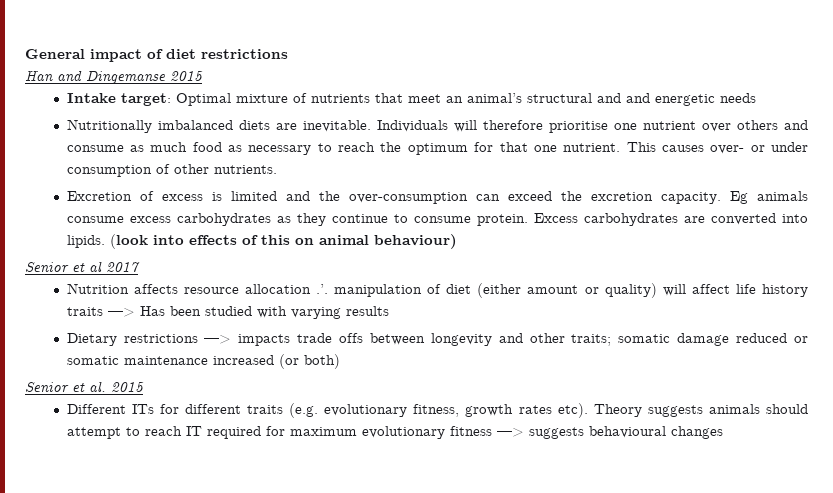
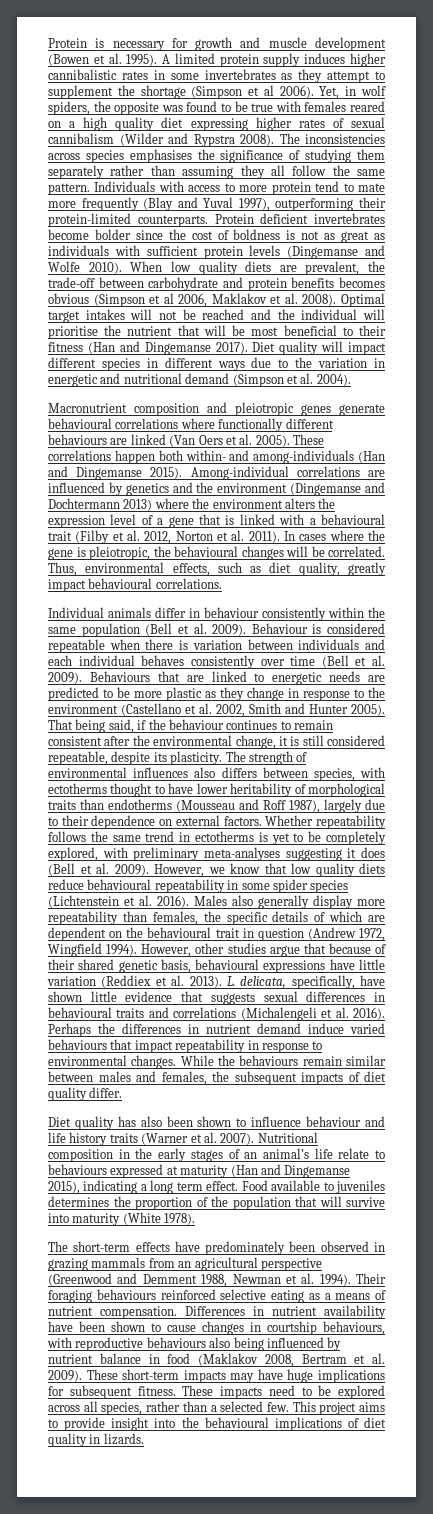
[25,49,288,62] [25,70,203,84] [66,93,756,106] [66,119,808,133] [66,142,809,155] [66,164,277,177] [66,191,809,204] [66,213,808,226] [66,234,457,249] [25,261,140,273] [66,283,809,298] [66,306,389,319] [66,333,809,346] [66,354,340,369] [25,381,144,393] [66,403,809,418] [66,426,723,439] General impact of diet restrictions // Han and Dingemanse 2015 // Intake target: Optimal mixture of nutrients that meet an animal’s structural and and energetic needs // Nutritionally imbalanced diets are inevitable. Individuals will therefore prioritise one nutrient over others and consume as much food as necessary to reach the optimum for that one nutrient. This causes over- or under consumption of other nutrients. // Excretion of excess is limited and the over-consumption can exceed the excretion capacity. Eg animals consume excess carbohydrates as they continue to consume protein. Excess carbohydrates are converted into lipids. (look into effects of this on animal behaviour) // Senior et al 2017 // Nutrition affects resource allocation .’. manipulation of diet (either amount or quality) will affect life history traits —> Has been studied with varying results // Dietary restrictions —> impacts trade offs between longevity and other traits; somatic damage reduced or somatic maintenance increased (or both) // Senior et al. 2015 // Different ITs for different traits (e.g. evolutionary fitness, growth rates etc). Theory suggests animals should attempt to reach IT required for maximum evolutionary fitness —> suggests behavioural changes -> [48,37,386,51] [48,53,386,67] [48,69,385,83] [48,85,386,99] [48,101,385,115] [48,117,385,131] [48,133,385,147] [48,149,385,163] [48,165,385,179] [48,181,386,195] [48,197,386,211] [48,213,385,227] [48,229,386,243] [48,245,385,259] [48,261,385,275] [48,277,385,291] [48,293,385,307] [48,309,385,323] [48,325,387,339] [48,341,386,355] [48,357,385,371] [48,373,351,387] [48,402,385,416] [48,418,334,432] [48,434,324,447] [48,450,385,464] [48,466,385,480] [48,482,385,496] [48,498,336,511] [48,514,385,528] [48,530,385,544] [48,546,385,560] [48,562,386,576] [48,578,222,592] [48,607,385,621] [48,623,385,637] [48,639,386,653] [48,655,385,669] [48,671,385,685] [48,687,385,701] [48,703,385,717] [48,719,333,733] [48,735,385,749] [48,751,308,765] [48,767,385,781] [48,783,385,797] [48,799,385,813] [48,815,386,829] [48,831,387,845] [48,847,385,861] [48,863,385,877] [48,879,349,893] [48,895,385,909] [48,911,385,925] [48,927,385,941] [48,943,386,957] [48,959,385,973] [47,975,385,989] [48,991,386,1005] [48,1007,385,1021] [48,1023,385,1037] [48,1039,323,1053] [48,1055,386,1069] [48,1071,386,1085] [48,1087,123,1101] [48,1116,385,1130] [48,1132,318,1146] [48,1148,385,1162] [48,1164,351,1178] [48,1180,386,1194] [48,1196,385,1210] [48,1212,196,1226] [48,1241,385,1255] [48,1257,322,1271] [48,1273,386,1287] [48,1289,386,1303] [48,1305,386,1319] [48,1321,385,1335] [47,1337,342,1351] [48,1353,385,1367] [48,1369,385,1383] [48,1385,385,1399] [48,1401,385,1415] [48,1417,386,1431] [48,1433,144,1447] Protein is necessary for growth and muscle development (Bowen et al. 1995). A limited protein supply induces higher cannibalistic rates in some invertebrates as they attempt to supplement the shortage (Simpson et al 2006). Yet, in wolf spiders, the opposite was found to be true with females reared on a high quality diet expressing higher rates of sexual cannibalism (Wilder and Rypstra 2008). The inconsistencies across species emphasises the significance of studying them separately rather than assuming they all follow the same pattern. Individuals with access to more protein tend to mate more frequently (Blay and Yuval 1997), outperforming their protein-limited counterparts. Protein deficient invertebrates become bolder since the cost of boldness is not as great as individuals with sufficient protein levels (Dingemanse and Wolfe 2010). When low quality diets are prevalent, the trade-off between carbohydrate and protein benefits becomes obvious (Simpson et al 2006, Maklakov et al. 2008). Optimal target intakes will not be reached and the individual will prioritise the nutrient that will be most beneficial to their fitness (Han and Dingemanse 2017). Diet quality will impact different species in different ways due to the variation in energetic and nutritional demand (Simpson et al. 2004). // Macronutrient composition and pleiotropic genes generate behavioural correlations where functionally different behaviours are linked (Van Oers et al. 2005). These correlations happen both within- and among-individuals (Han and Dingemanse 2015). Among-individual correlations are influenced by genetics and the environment (Dingemanse and Dochtermann 2013) where the environment alters the expression level of a gene that is linked with a behavioural trait (Filby et al. 2012, Norton et al. 2011). In cases where the gene is pleiotropic, the behavioural changes will be correlated. Thus, environmental effects, such as diet quality, greatly impact behavioural correlations. // Individual animals differ in behaviour consistently within the same population (Bell et al. 2009). Behaviour is considered repeatable when there is variation between individuals and each individual behaves consistently over time (Bell et al. 2009). Behaviours that are linked to energetic needs are predicted to be more plastic as they change in response to the environment (Castellano et al. 2002, Smith and Hunter 2005). That being said, if the behaviour continues to remain consistent after the environmental change, it is still considered repeatable, despite its plasticity. The strength of environmental influences also differs between species, with ectotherms thought to have lower heritability of morphological traits than endotherms (Mousseau and Roff 1987), largely due to their dependence on external factors. Whether repeatability follows the same trend in ectotherms is yet to be completely explored, with preliminary meta-analyses suggesting it does (Bell et al. 2009). However, we know that low quality diets reduce behavioural repeatability in some spider species (Lichtenstein et al. 2016). Males also generally display more repeatability than females, the specific details of which are dependent on the behavioural trait in question (Andrew 1972, Wingfield 1994). However, other studies argue that because of their shared genetic basis, behavioural expressions have little variation (Reddiex et al. 2013). L. delicata, specifically, have shown little evidence that suggests sexual differences in behavioural traits and correlations (Michalengeli et al. 2016). Perhaps the differences in nutrient demand induce varied behaviours that impact repeatability in response to environmental changes. While the behaviours remain similar between males and females, the subsequent impacts of diet quality differ. // Diet quality has also been shown to influence behaviour and life history traits (Warner et al. 2007). Nutritional composition in the early stages of an animal’s life relate to behaviours expressed at maturity (Han and Dingemanse 2015), indicating a long term effect. Food available to juveniles determines the proportion of the population that will survive into maturity (White 1978). // The short-term effects have predominately been observed in grazing mammals from an agricultural perspective (Greenwood and Demment 1988, Newman et al. 1994). Their foraging behaviours reinforced selective eating as a means of nutrient compensation. Differences in nutrient availability have been shown to cause changes in courtship behaviours, with reproductive behaviours also being influenced by nutrient balance in food (Maklakov 2008, Bertram et al. 2009). These short-term impacts may have huge implications for subsequent fitness. These impacts need to be explored across all species, rather than a selected few. This project aims to provide insight into the behavioural implications of diet quality in lizards.

